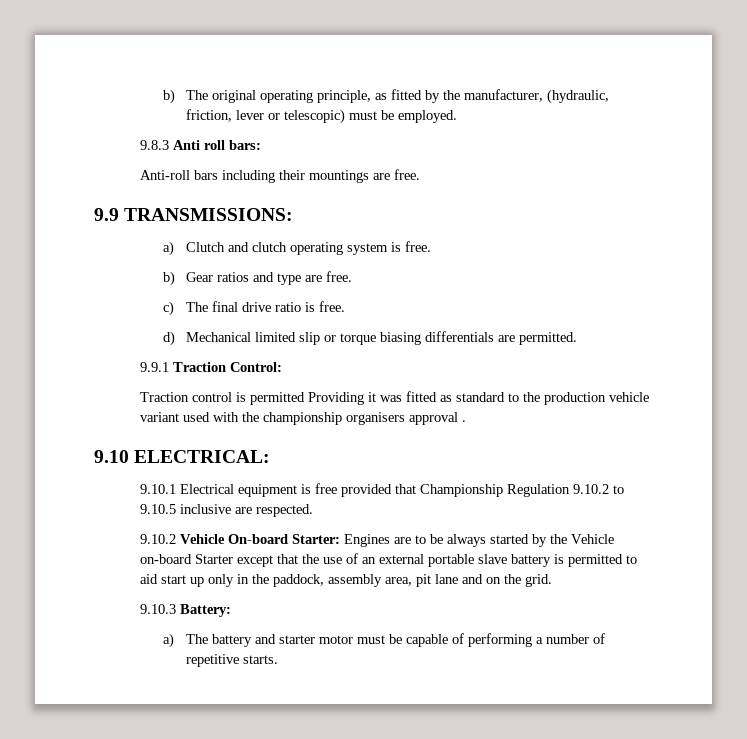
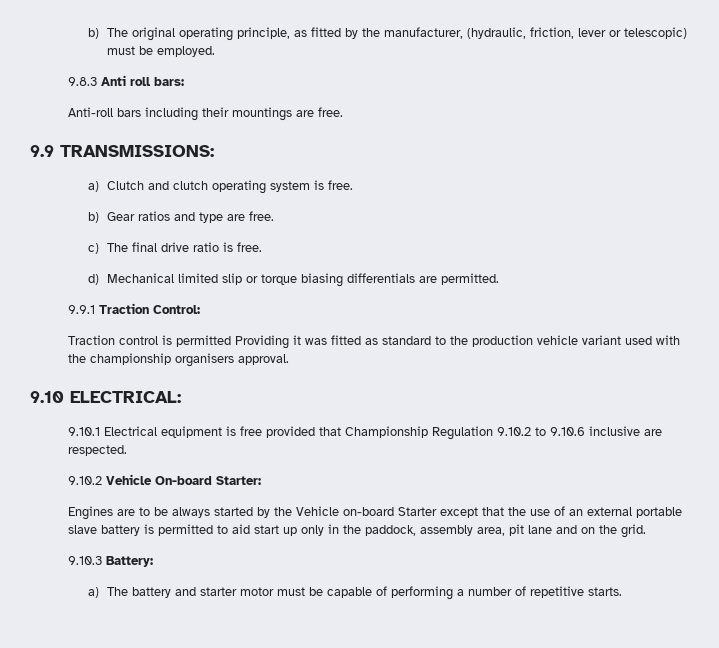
[408,412,466,425] approval . -> [238,354,290,365] approval.
[139,504,176,514] 9.10.5 -> [550,427,586,436] 9.10.6
(340, 539) none -> (262, 480) //

